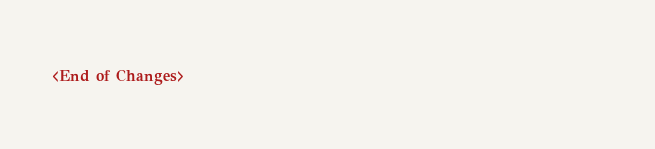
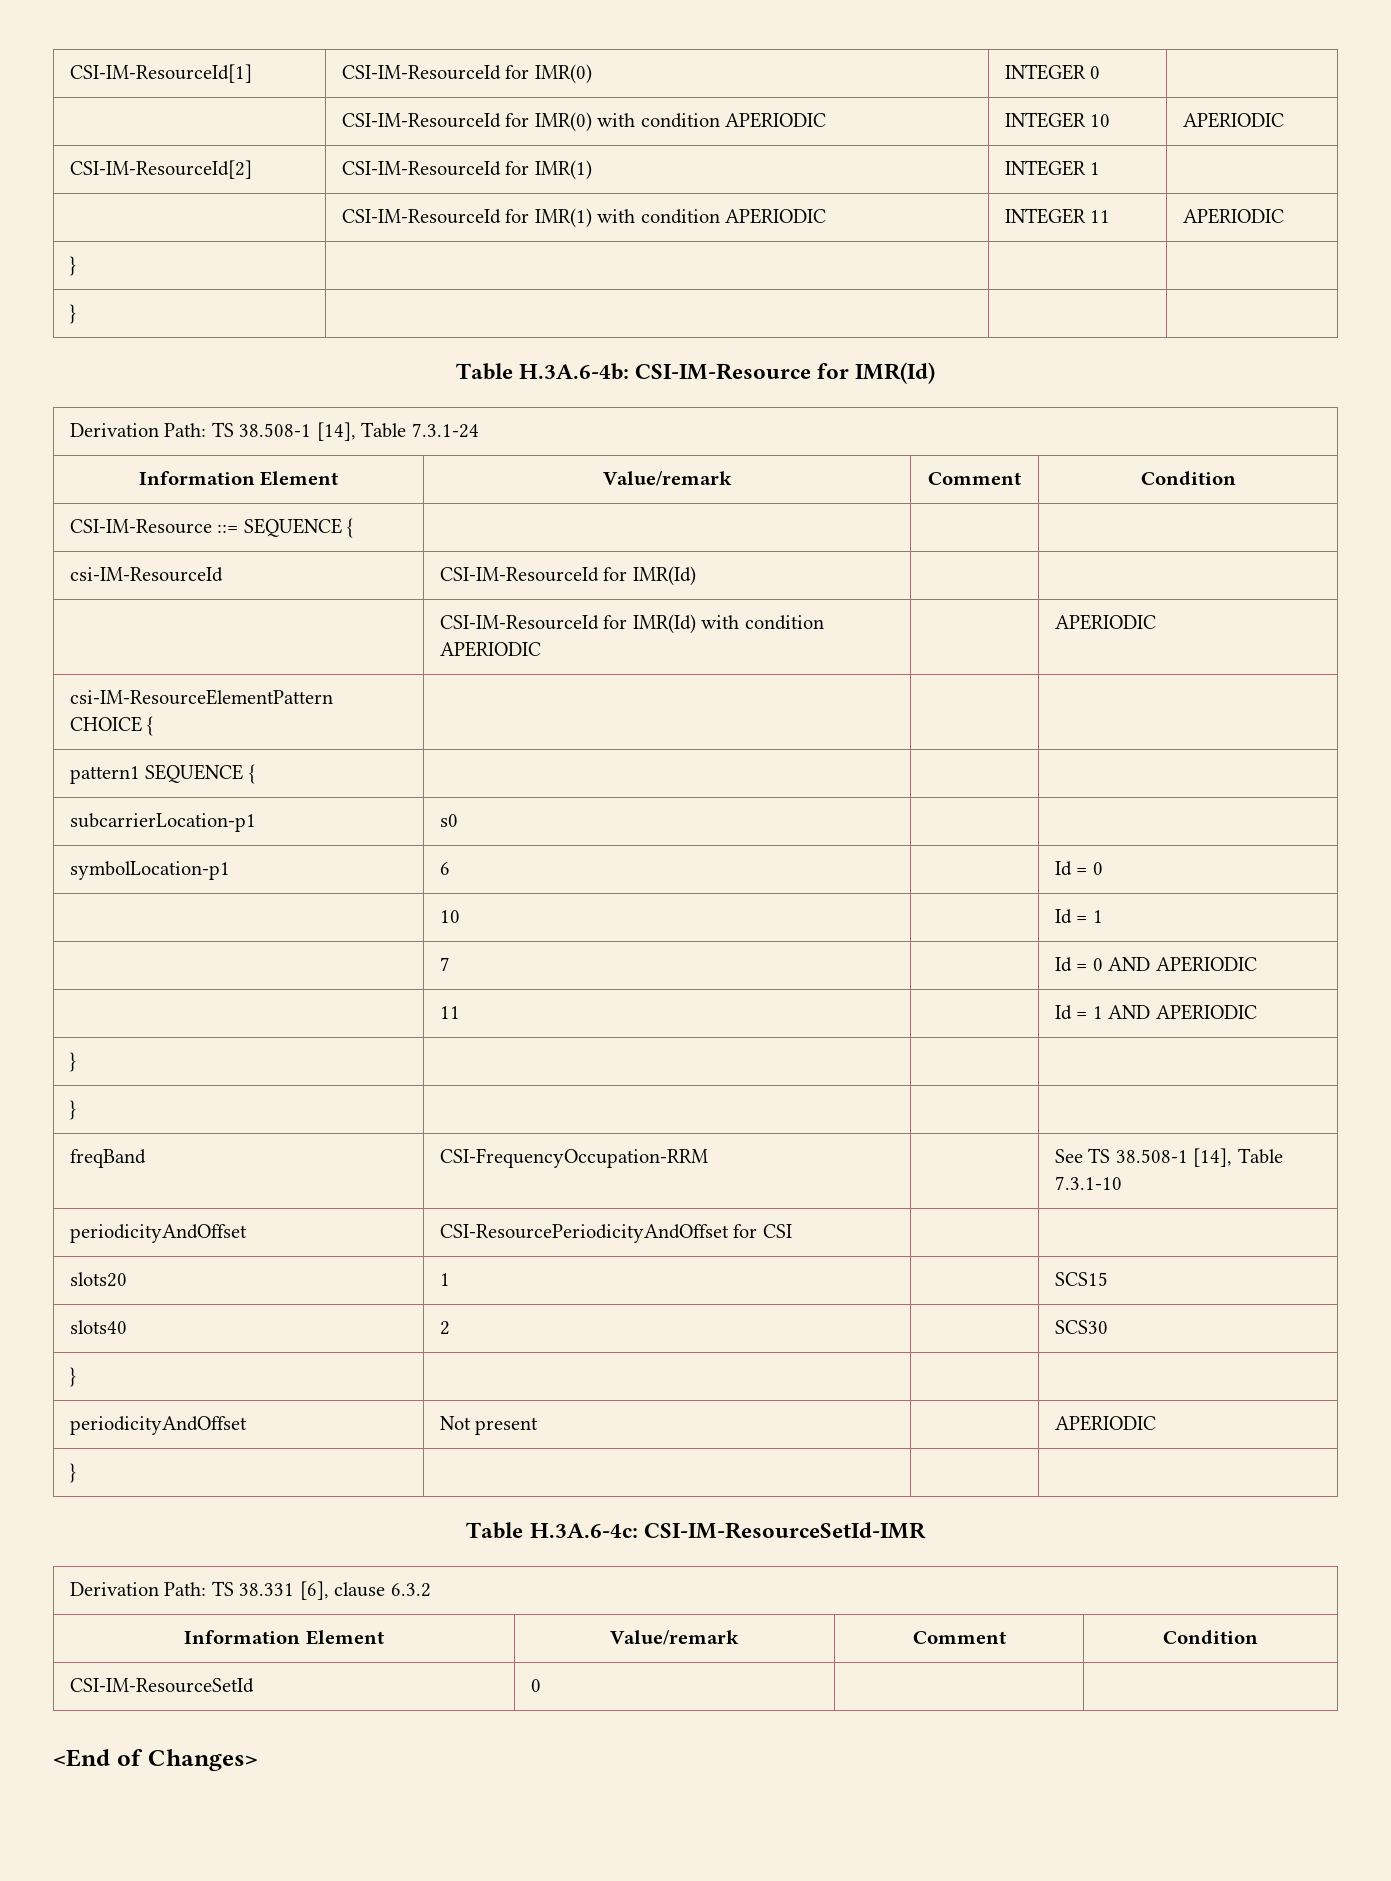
(51, 76) none -> [69,64,252,83] [341,64,592,84] [1004,64,1101,80] [341,112,827,132] [1004,112,1111,128] [1182,112,1284,128] [69,160,252,179] [341,160,592,180] [1004,160,1101,176] [341,208,827,228] [1004,208,1111,224] [1182,208,1284,224] [69,256,76,276] [69,304,76,324] [455,362,936,384] [69,422,480,441] [138,471,339,486] [602,471,732,486] [928,472,1021,485] [1140,471,1236,485] [69,518,354,538] [69,567,223,582] [439,566,696,586] [439,614,824,634] [439,641,541,657] [1054,614,1156,630] [69,689,333,705] [69,716,154,736] [69,764,255,784] [69,813,256,832] [439,814,458,827] [69,861,230,880] [439,862,450,875] [1054,861,1103,876] [439,910,460,923] [1054,909,1103,924] [439,957,450,971] [1054,956,1257,972] [439,1006,460,1019] [1054,1004,1257,1020] [69,1052,76,1072] [69,1100,76,1120] [69,1149,146,1168] [439,1148,708,1168] [1054,1148,1283,1167] [1054,1176,1122,1190] [69,1224,247,1243] [439,1224,792,1243] [69,1272,127,1287] [439,1273,450,1286] [1054,1272,1108,1286] [69,1320,127,1334] [439,1321,450,1335] [1054,1320,1108,1334] [69,1367,76,1387] [69,1416,247,1435] [439,1416,539,1435] [1054,1415,1156,1431] [69,1463,76,1483] [466,1522,926,1539] [69,1581,432,1600] [184,1630,384,1645] [610,1630,739,1645] [912,1631,1006,1644] [1163,1630,1258,1644] [69,1678,254,1693] [530,1679,541,1692] CSI-IM-ResourceId[1] | CSI-IM-ResourceId for IMR(0) | INTEGER 0 | // | CSI-IM-ResourceId for IMR(0) with condition APERIODIC | INTEGER 10 | APERIODIC // CSI-IM-ResourceId[2] | CSI-IM-ResourceId for IMR(1) | INTEGER 1 | // | CSI-IM-ResourceId for IMR(1) with condition APERIODIC | INTEGER 11 | APERIODIC // } | | | // } | | | // Table H.3A.6-4b: CSI-IM-Resource for IMR(Id) // Derivation Path: TS 38.508-1 [14], Table 7.3.1-24 // Information Element | Value/remark | Comment | Condition // CSI-IM-Resource ::= SEQUENCE { | | | // csi-IM-ResourceId | CSI-IM-ResourceId for IMR(Id) | | // | CSI-IM-ResourceId for IMR(Id) with condition APERIODIC | | APERIODIC // csi-IM-ResourceElementPattern CHOICE { | | | // pattern1 SEQUENCE { | | | // subcarrierLocation-p1 | s0 | | // symbolLocation-p1 | 6 | | Id = 0 // | 10 | | Id = 1 // | 7 | | Id = 0 AND APERIODIC // | 11 | | Id = 1 AND APERIODIC // } | | | // } | | | // freqBand | CSI-FrequencyOccupation-RRM | | See TS 38.508-1 [14], Table 7.3.1-10 // periodicityAndOffset | CSI-ResourcePeriodicityAndOffset for CSI | | // slots20 | 1 | | SCS15 // slots40 | 2 | | SCS30 // } | | | // periodicityAndOffset | Not present | | APERIODIC // } | | | // Table H.3A.6-4c: CSI-IM-ResourceSetId-IMR // Derivation Path: TS 38.331 [6], clause 6.3.2 // Information Element | Value/remark | Comment | Condition // CSI-IM-ResourceSetId | 0 | | //

